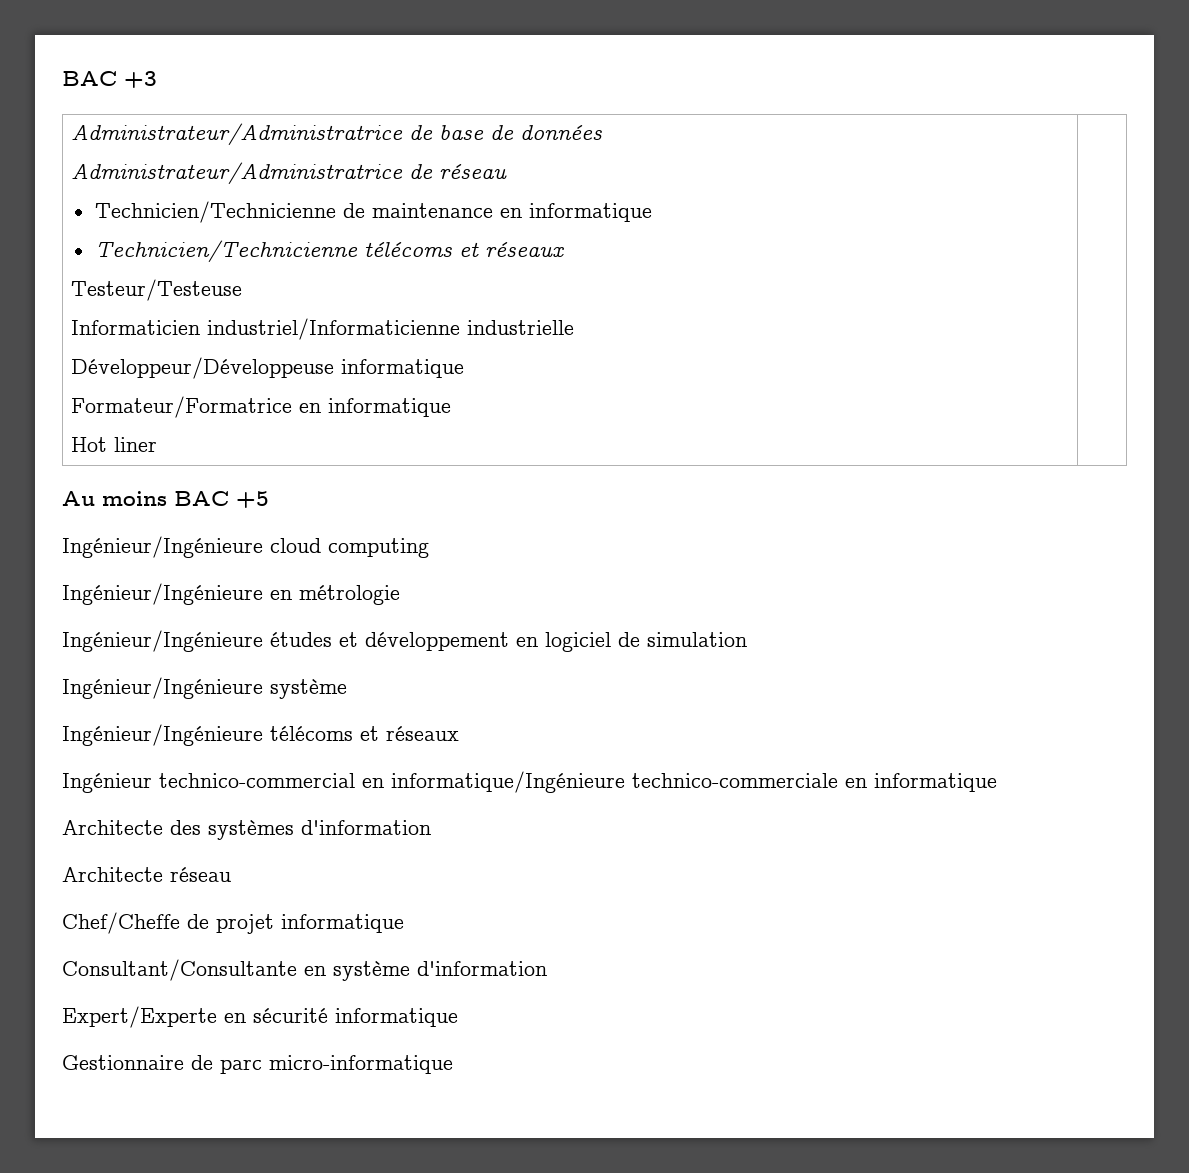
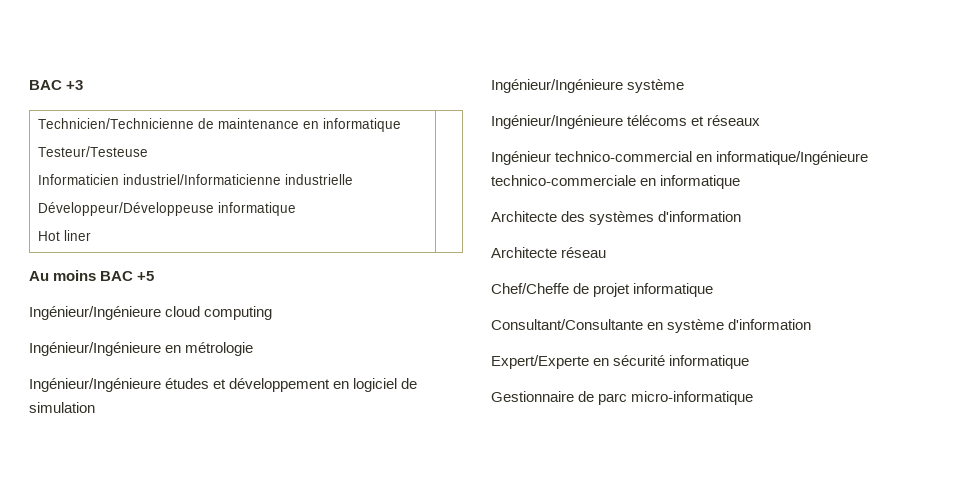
[70,123,602,145] [70,162,507,184] Administrateur/Administratrice de base de données // Administrateur/Administratrice de réseau // -> (84, 85) none
[94,240,564,262] // Technicien/Technicienne télécoms et réseaux -> (401, 125) none
[70,396,451,418] // Formateur/Formatrice en informatique -> (296, 209) none

